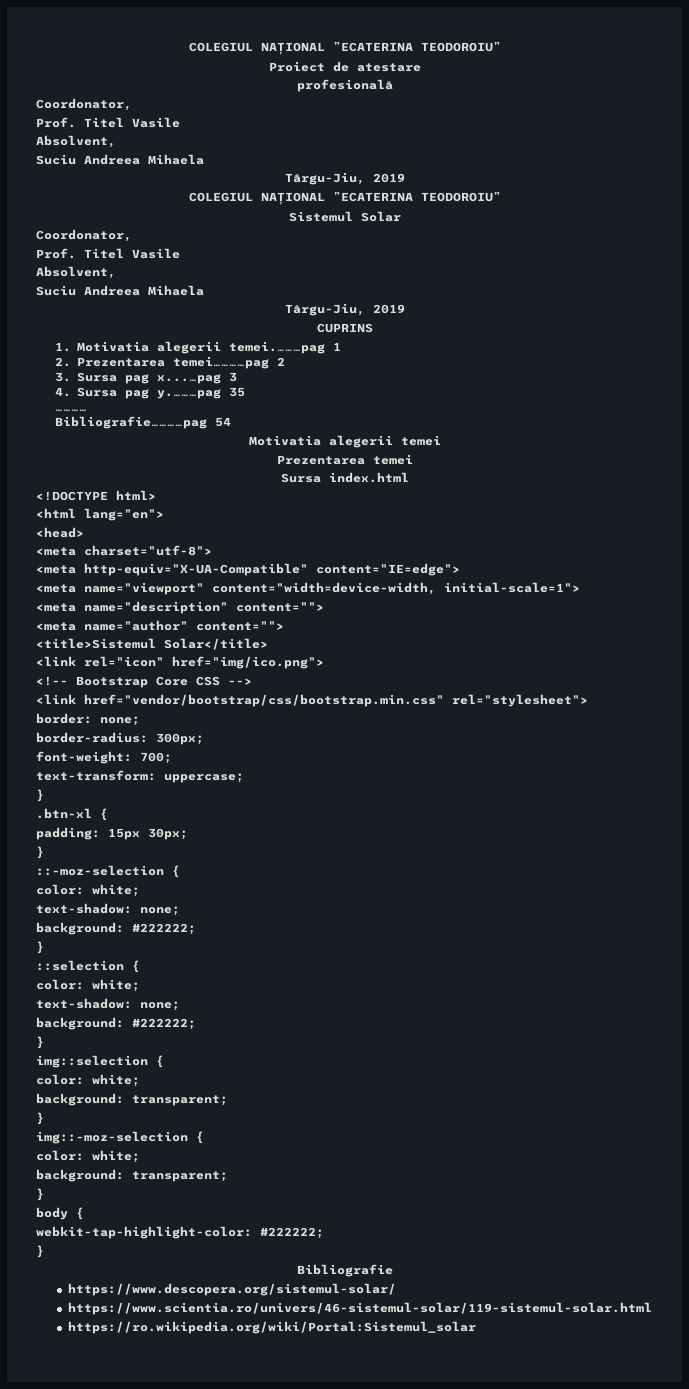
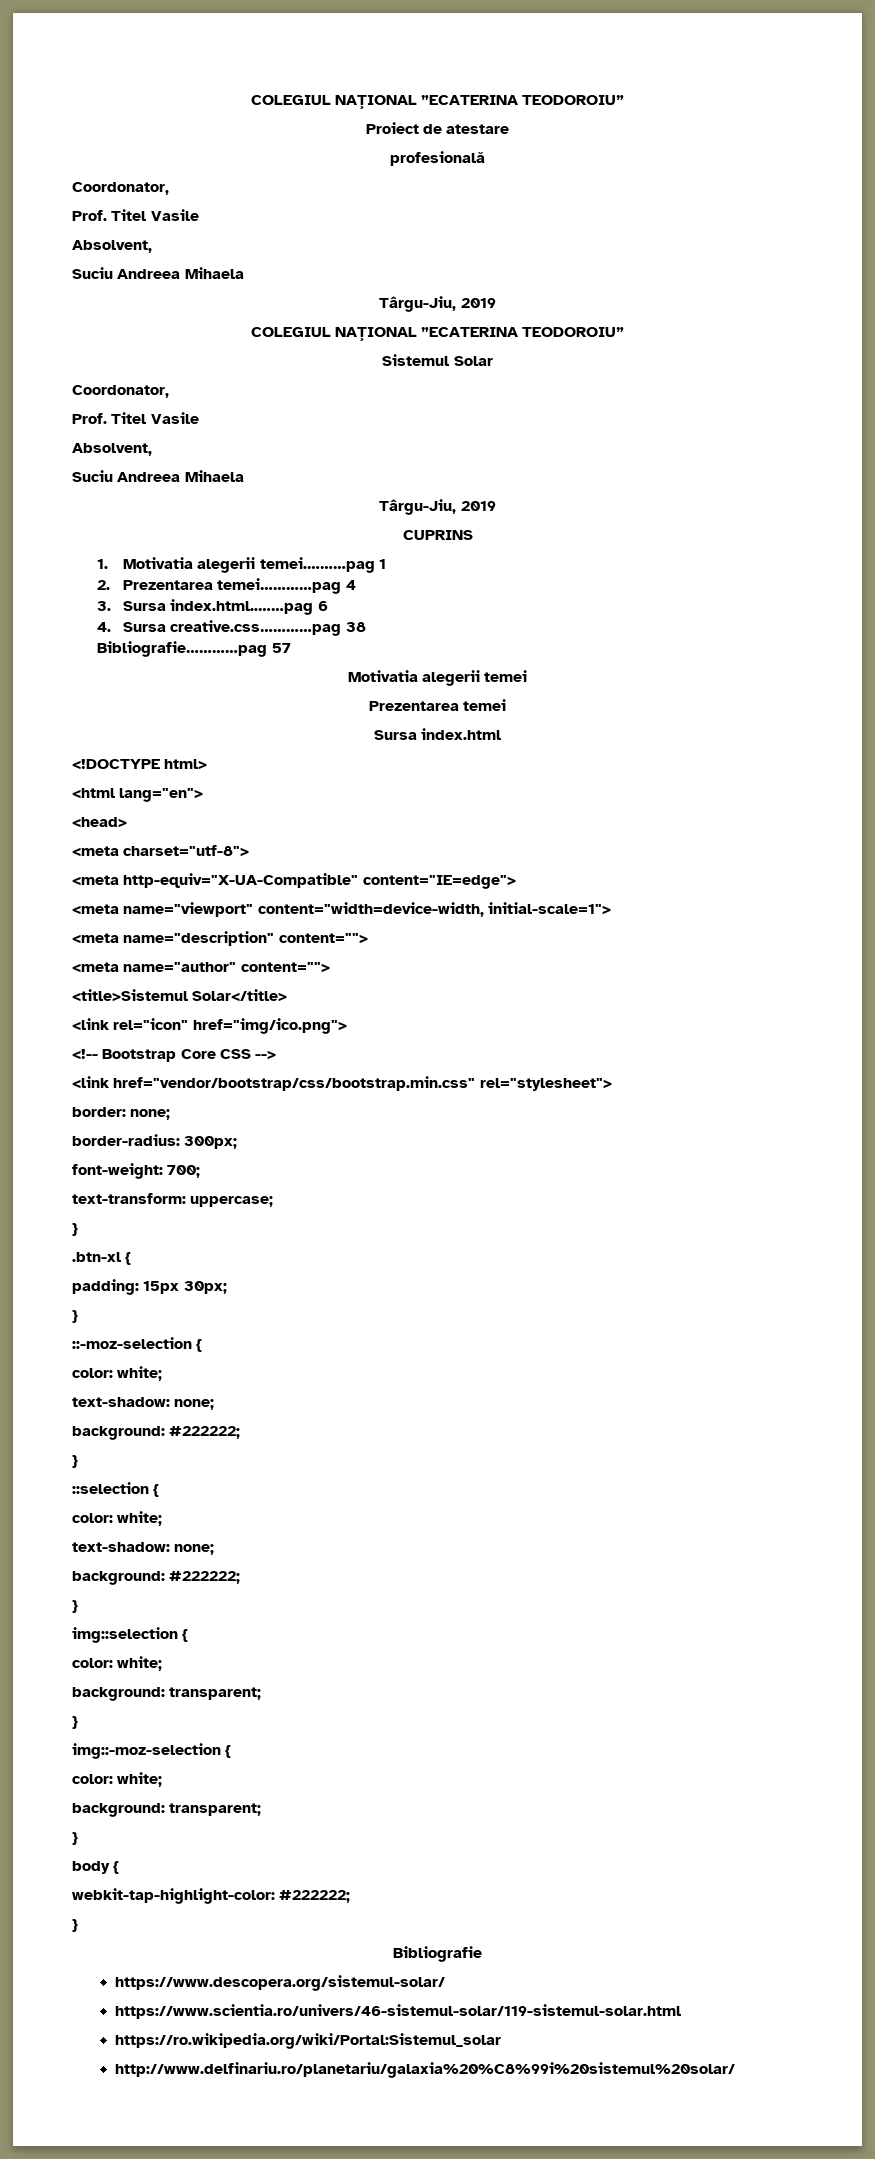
[276,357,285,366] 2 -> [345,580,356,590] 4
[124,372,237,384] pag x...…pag 3 -> [170,599,328,615] index.html..……pag 6
[124,387,245,399] [54,409,87,412] pag y.………pag 35 // ………… -> [170,620,366,636] creative.css…………pag 38
[214,417,231,427] 54 -> [271,643,291,653] 57
(476, 1327) none -> [115,2062,736,2078] // http://www.delfinariu.ro/planetariu/galaxia%20%C8%99i%20sistemul%20solar/

